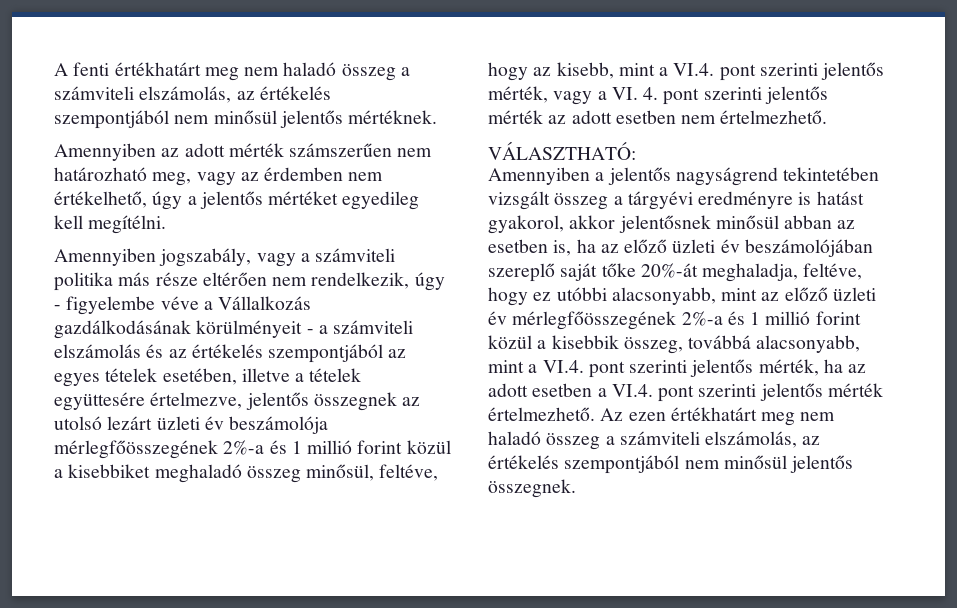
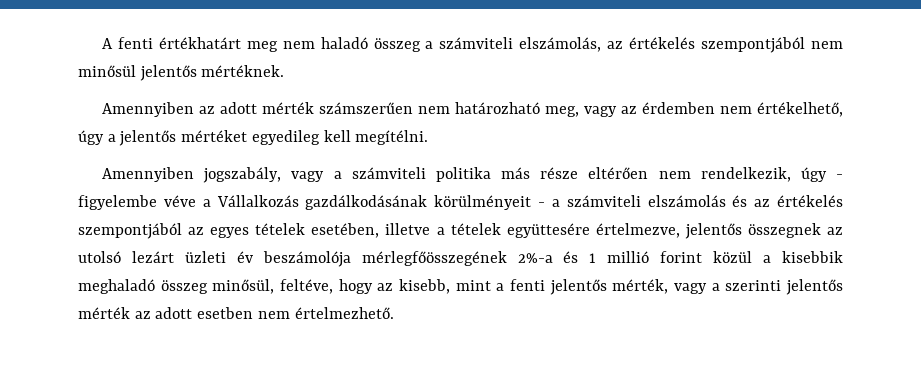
[68,464,151,478] kisebbiket -> [781,251,843,263] kisebbik
[673,63,818,81] VI.4. pont szerinti -> [510,279,546,291] fenti
[611,87,700,105] VI. 4. pont -> (720, 287) none
[488,141,636,160] [488,167,880,186] [488,191,864,210] [488,215,856,234] [488,239,873,257] [488,263,863,282] [488,287,876,306] [488,311,861,330] [488,335,861,354] [488,359,867,378] [488,383,883,402] [488,407,836,426] [488,431,821,450] [488,455,854,474] [488,479,576,498] // VÁLASZTHATÓ: // Amennyiben a jelentős nagyságrend tekintetében vizsgált összeg a tárgyévi eredményre is hatást gyakorol, akkor jelentősnek minősül abban az esetben is, ha az előző üzleti év beszámolójában szereplő saját tőke 20%-át meghaladja, feltéve, hogy ez utóbbi alacsonyabb, mint az előző üzleti év mérlegfőösszegének 2%-a és 1 millió forint közül a kisebbik összeg, továbbá alacsonyabb, mint a VI.4. pont szerinti jelentős mérték, ha az adott esetben a VI.4. pont szerinti jelentős mérték értelmezhető. Az ezen értékhatárt meg nem haladó összeg a számviteli elszámolás, az értékelés szempontjából nem minősül jelentős összegnek. -> (394, 313) none

